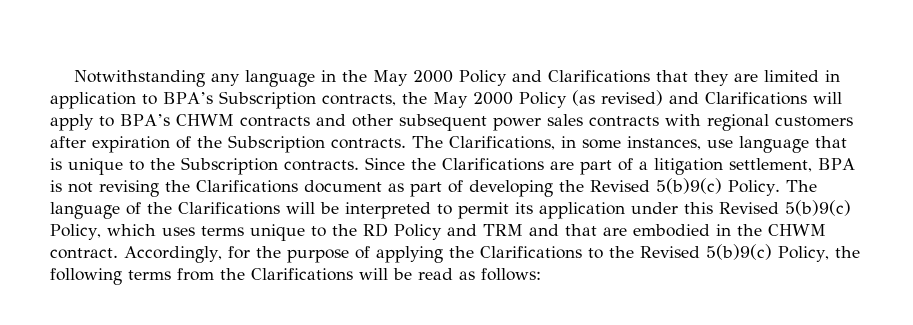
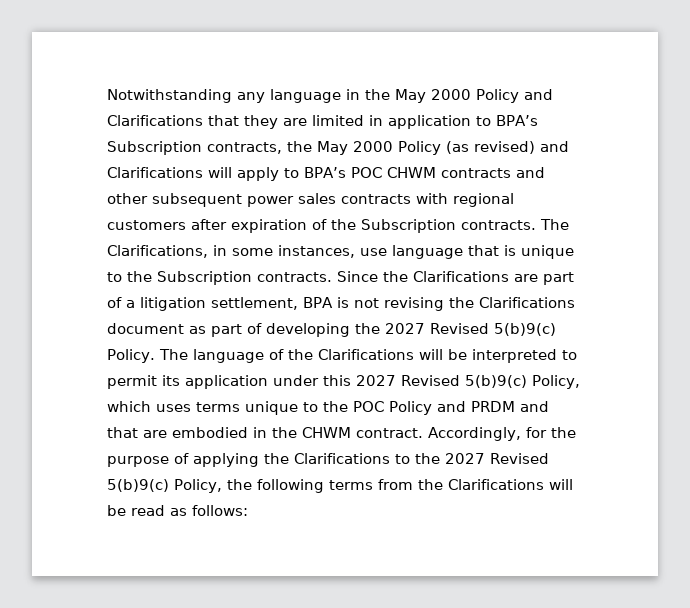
(170, 120) none -> [350,167,382,178] POC
(584, 186) none -> [385,323,425,334] 2027
(713, 208) none -> [356,375,396,386] 2027
[362,223,523,240] RD Policy and TRM -> [353,401,515,415] POC Policy and PRDM
(634, 252) none -> [445,453,485,464] 2027

